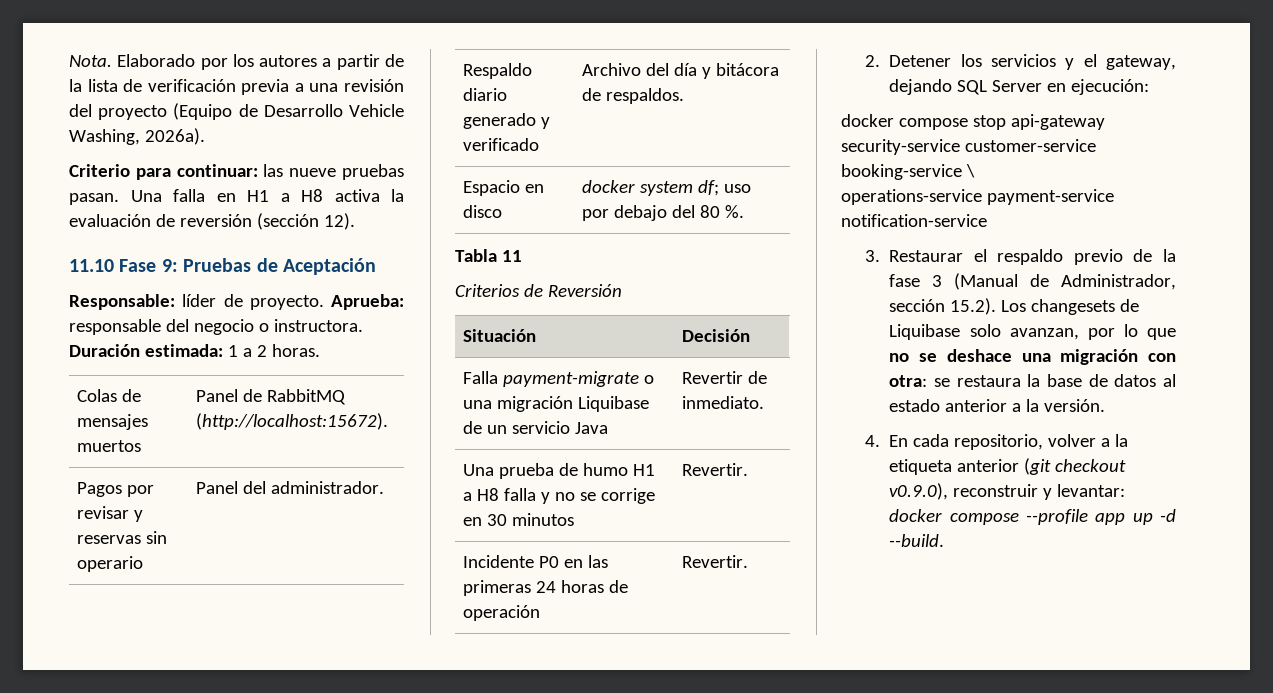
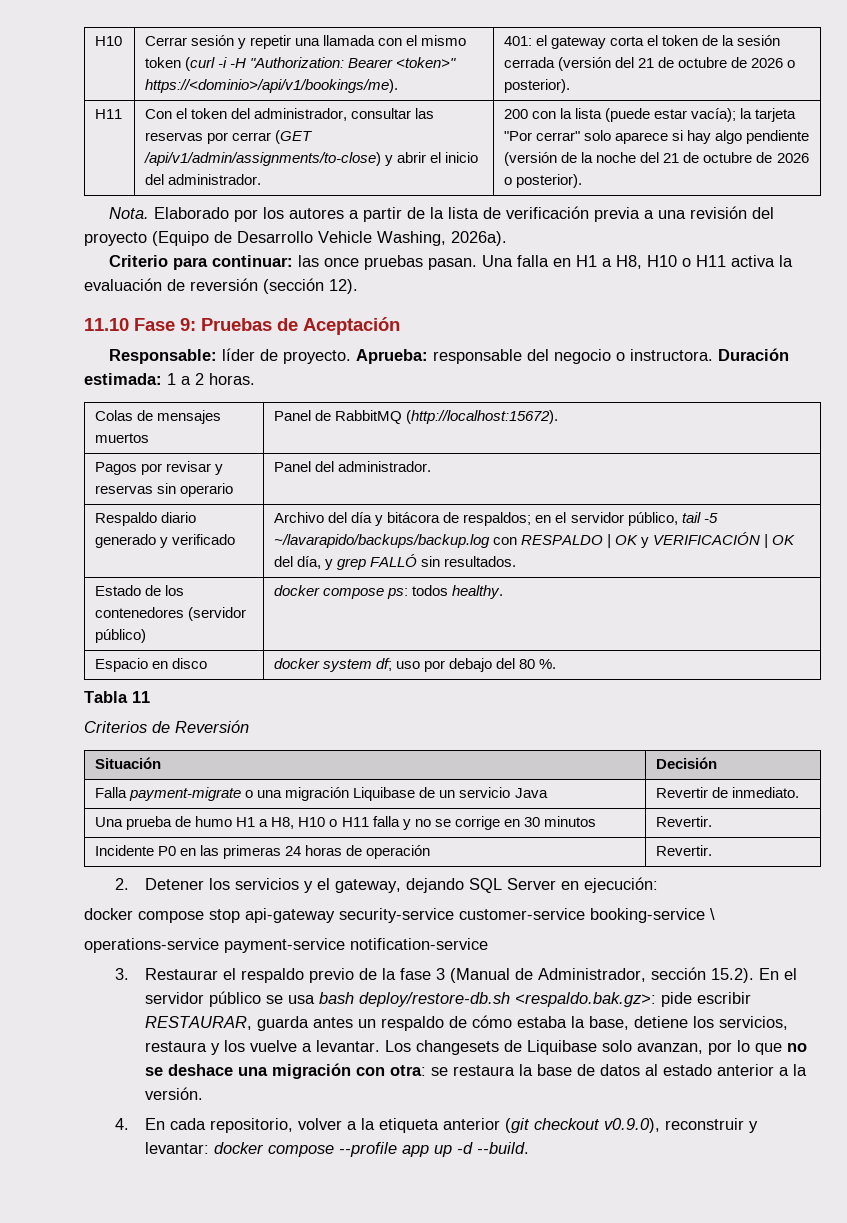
(69, 61) none -> [95,36,123,46] [145,35,467,49] [145,57,457,71] [145,79,399,93] [504,35,781,49] [504,57,796,71] [504,79,571,93] [95,109,123,119] [145,108,435,121] [145,130,314,144] [144,152,479,166] [145,174,262,185] [504,108,797,122] [504,130,810,144] [504,152,809,166] [504,174,583,188] H10 | Cerrar sesión y repetir una llamada con el mismo token (curl -i -H "Authorization: Bearer <token>" https://<dominio>/api/v1/bookings/me). | 401: el gateway corta el token de la sesión cerrada (versión del 21 de octubre de 2026 o posterior). // H11 | Con el token del administrador, consultar las reservas por cerrar (GET /api/v1/admin/assignments/to-close) y abrir el inicio del administrador. | 200 con la lista (puede estar vacía); la tarjeta "Por cerrar" solo aparece si hay algo pendiente (versión de la noche del 21 de octubre de 2026 o posterior). //
[289,168,337,177] nueve -> [323,258,359,267] once
[301,189,323,202] H8 -> [615,255,726,269] H8, H10 o H11
[606,88,685,104] respaldos. -> [463,512,718,526] [274,532,796,548] [274,554,517,570] [95,585,185,596] [95,607,247,621] [95,629,147,643] [274,585,504,599] respaldos; en el servidor público, tail -5 ~/lavarapido/backups/backup.log con RESPALDO | OK y VERIFICACIÓN | OK del día, y grep FALLÓ sin resultados. // Estado de los contenedores (servidor público) | docker compose ps: todos healthy.
[477,488,500,501] H8 -> [271,817,369,829] H8, H10 o H11
(997, 306) none -> [759,968,798,980] [145,991,752,1007] [145,1015,789,1031] [145,1040,381,1055] En el servidor público se usa bash deploy/restore-db.sh <respaldo.bak.gz>: pide escribir RESTAURAR, guarda antes un respaldo de cómo estaba la base, detiene los servicios, restaura y los vuelve a levantar.

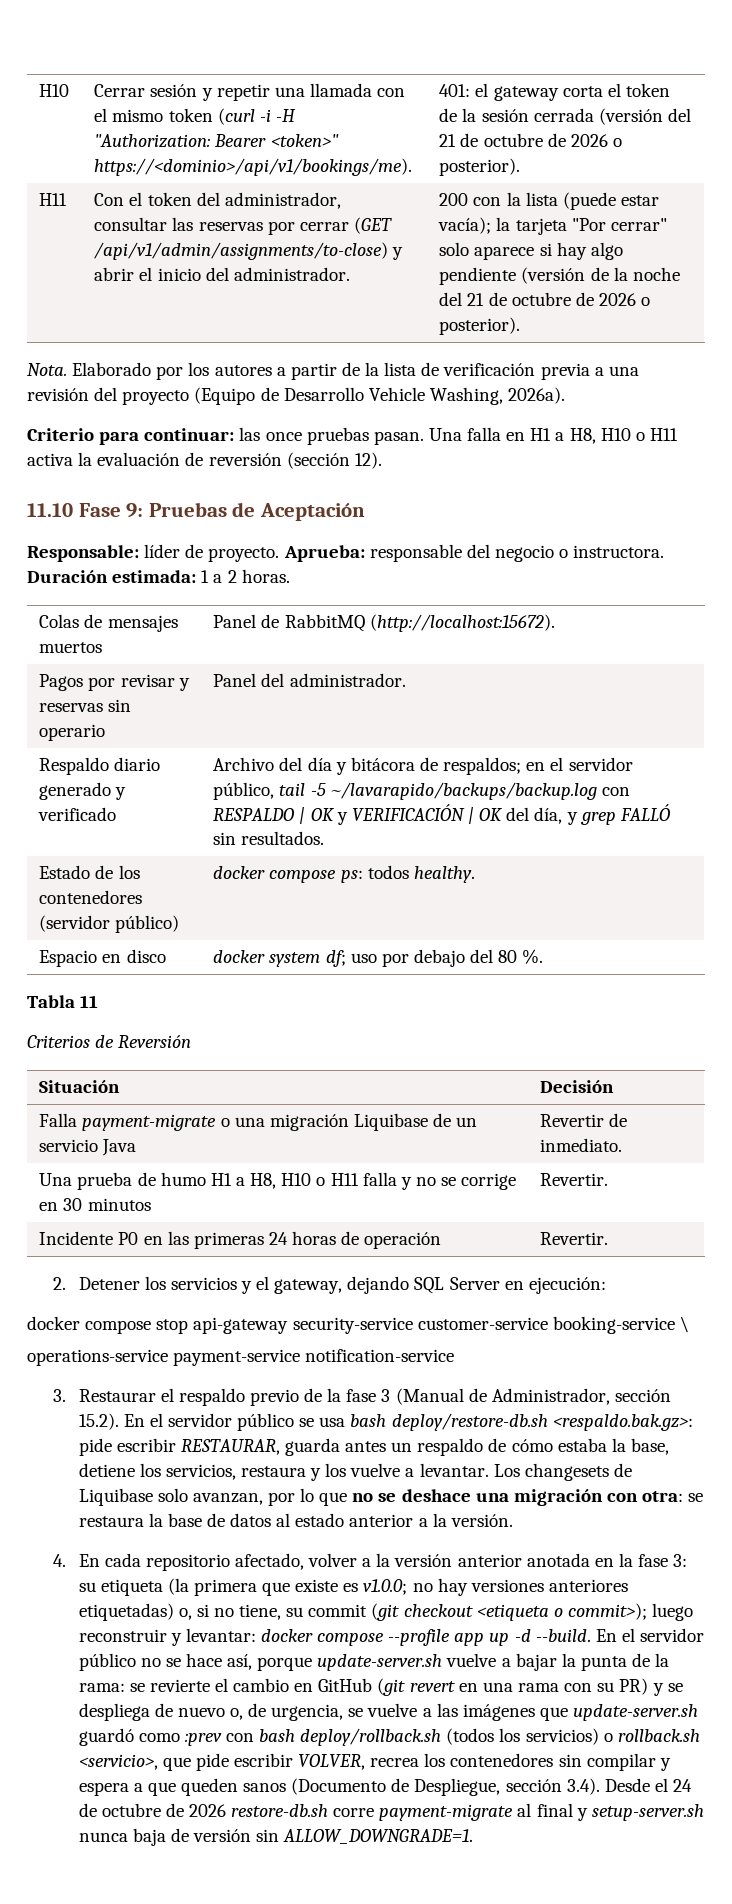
[210,1118,294,1133] repositorio, -> [145,1553,304,1571] repositorio afectado,
[379,1118,661,1133] etiqueta anterior (git checkout v0.9.0), -> [394,1553,688,1567] [78,1578,628,1596] [78,1603,694,1621] versión anterior anotada en la fase 3: su etiqueta (la primera que existe es v1.0.0; no hay versiones anteriores etiquetadas) o, si no tiene, su commit (git checkout <etiqueta o commit>); luego
(530, 1148) none -> [595,1628,705,1642] [78,1653,670,1671] [78,1678,683,1696] [78,1703,699,1721] [78,1728,700,1746] [78,1753,671,1771] [78,1778,693,1796] [78,1803,704,1821] [78,1828,474,1846] En el servidor público no se hace así, porque update-server.sh vuelve a bajar la punta de la rama: se revierte el cambio en GitHub (git revert en una rama con su PR) y se despliega de nuevo o, de urgencia, se vuelve a las imágenes que update-server.sh guardó como :prev con bash deploy/rollback.sh (todos los servicios) o rollback.sh <servicio>, que pide escribir VOLVER, recrea los contenedores sin compilar y espera a que queden sanos (Documento de Despliegue, sección 3.4). Desde el 24 de octubre de 2026 restore-db.sh corre payment-migrate al final y setup-server.sh nunca baja de versión sin ALLOW_DOWNGRADE=1.

